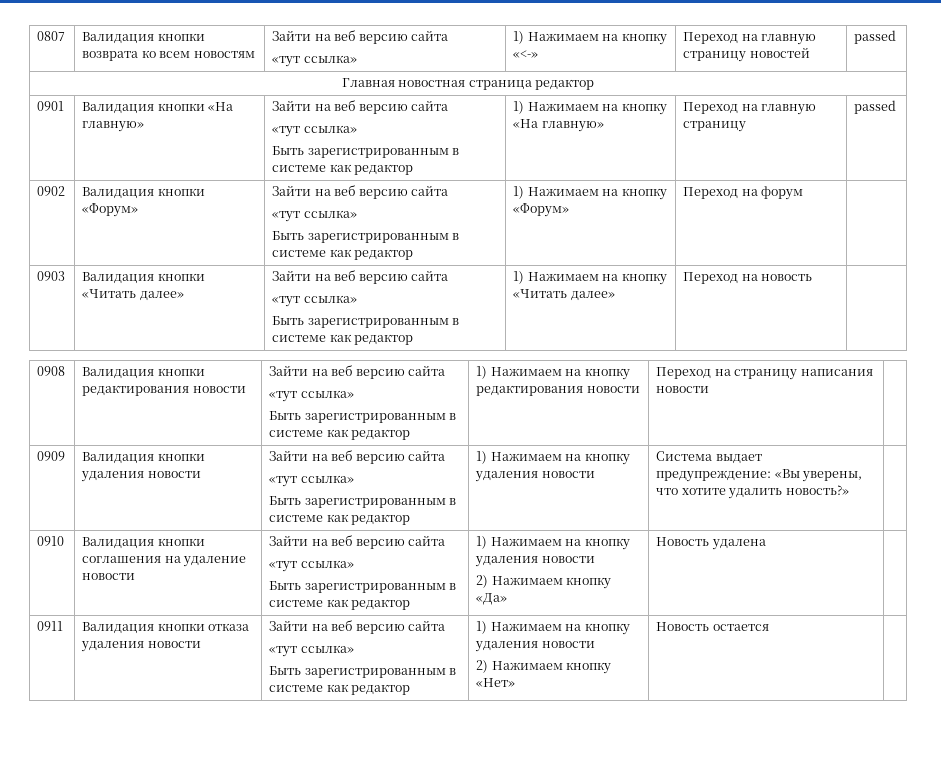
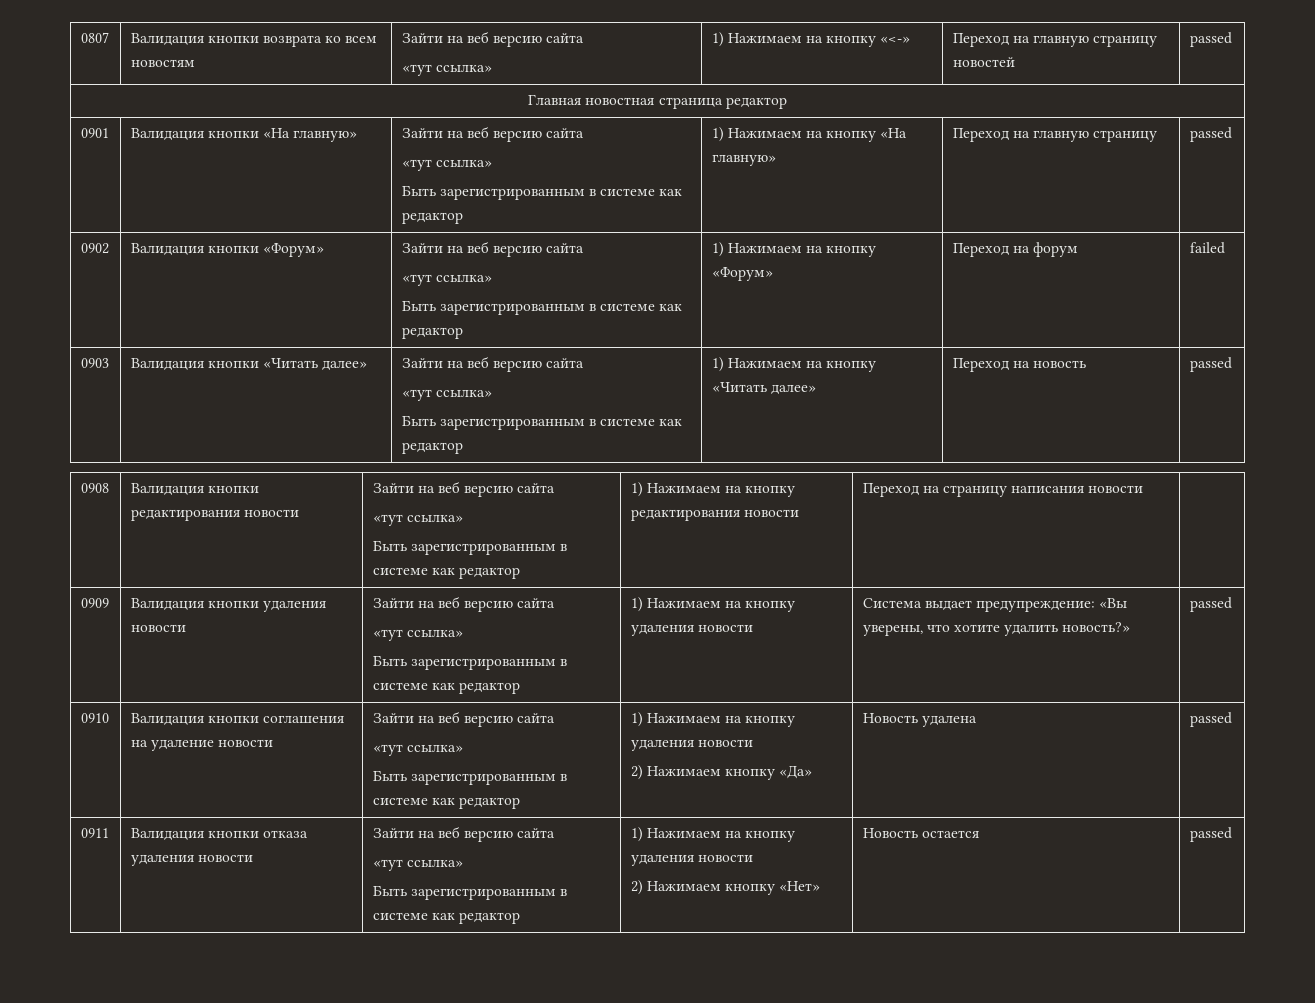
(804, 193) none -> [1189,242,1225,254] failed
(813, 277) none -> [1189,357,1232,372] passed
(849, 490) none -> [1189,597,1232,612] passed
(766, 544) none -> [1189,712,1232,727] passed
(769, 627) none -> [1189,827,1232,842] passed

